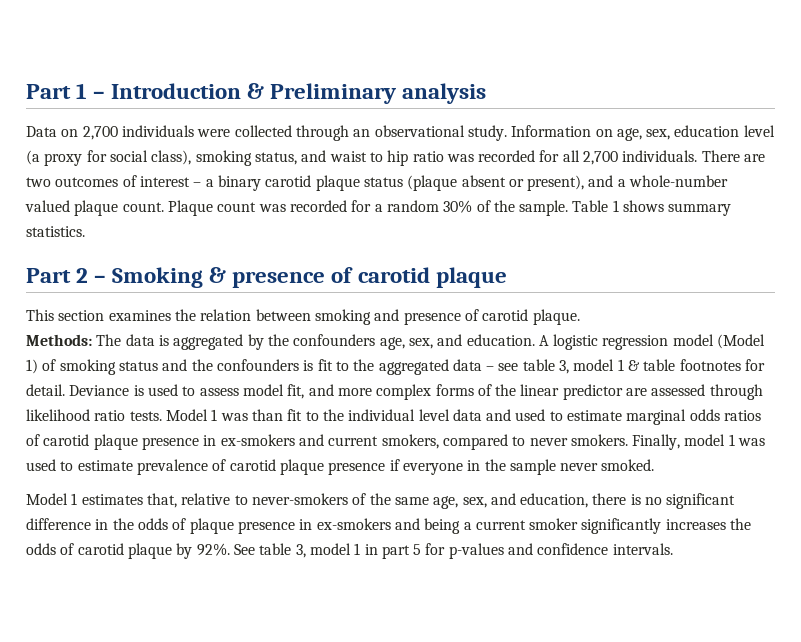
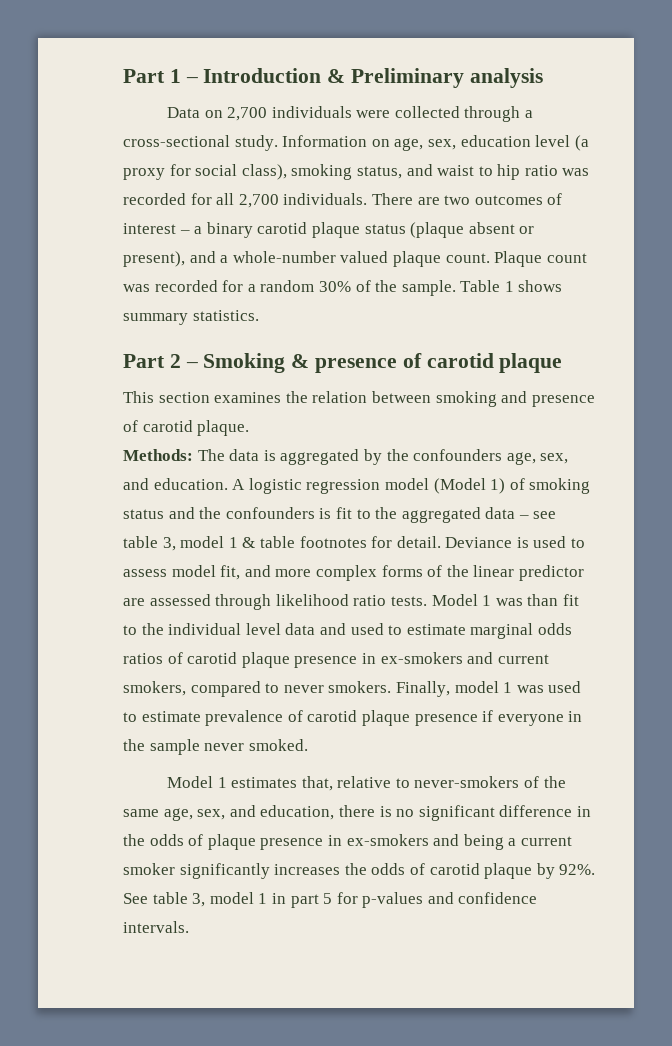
[353,125,465,137] an observational -> [525,110,534,118] [123,135,230,147] a cross-sectional

